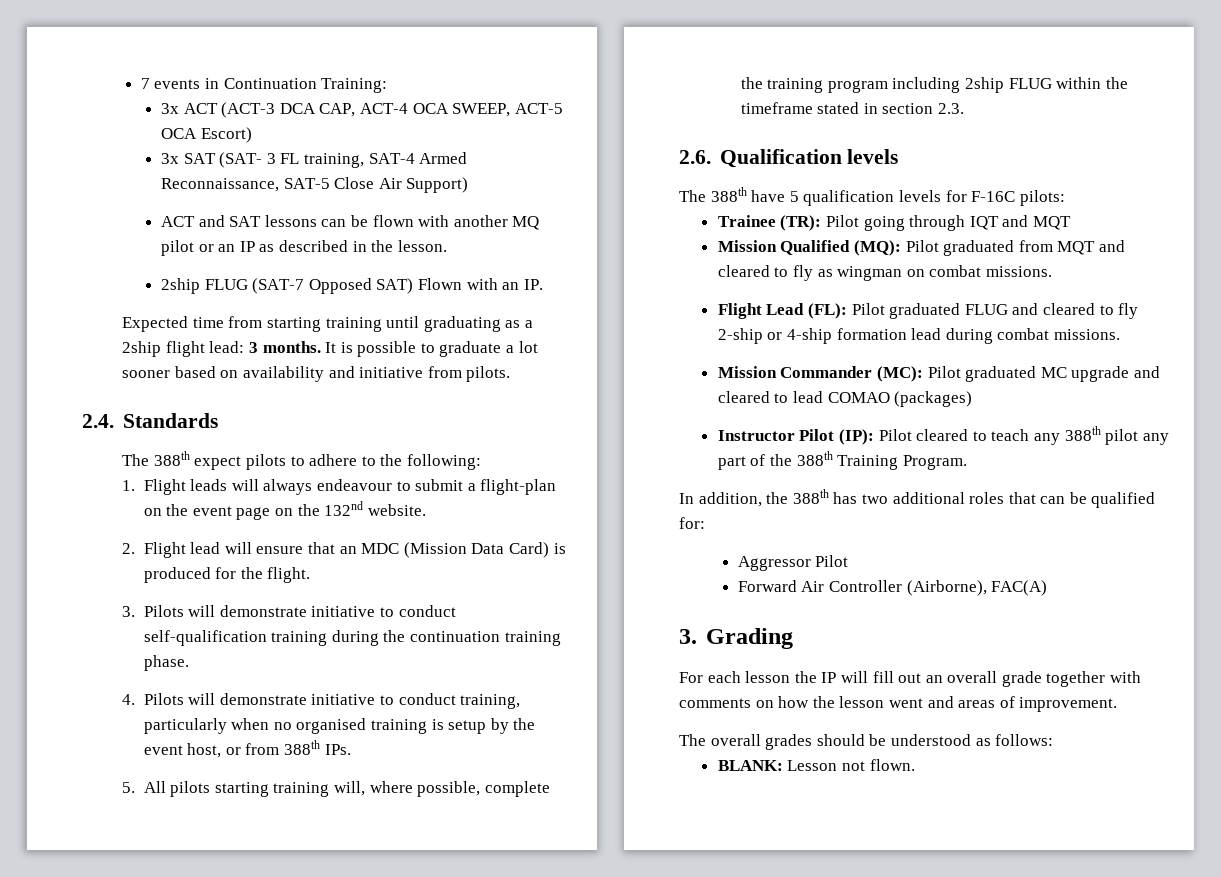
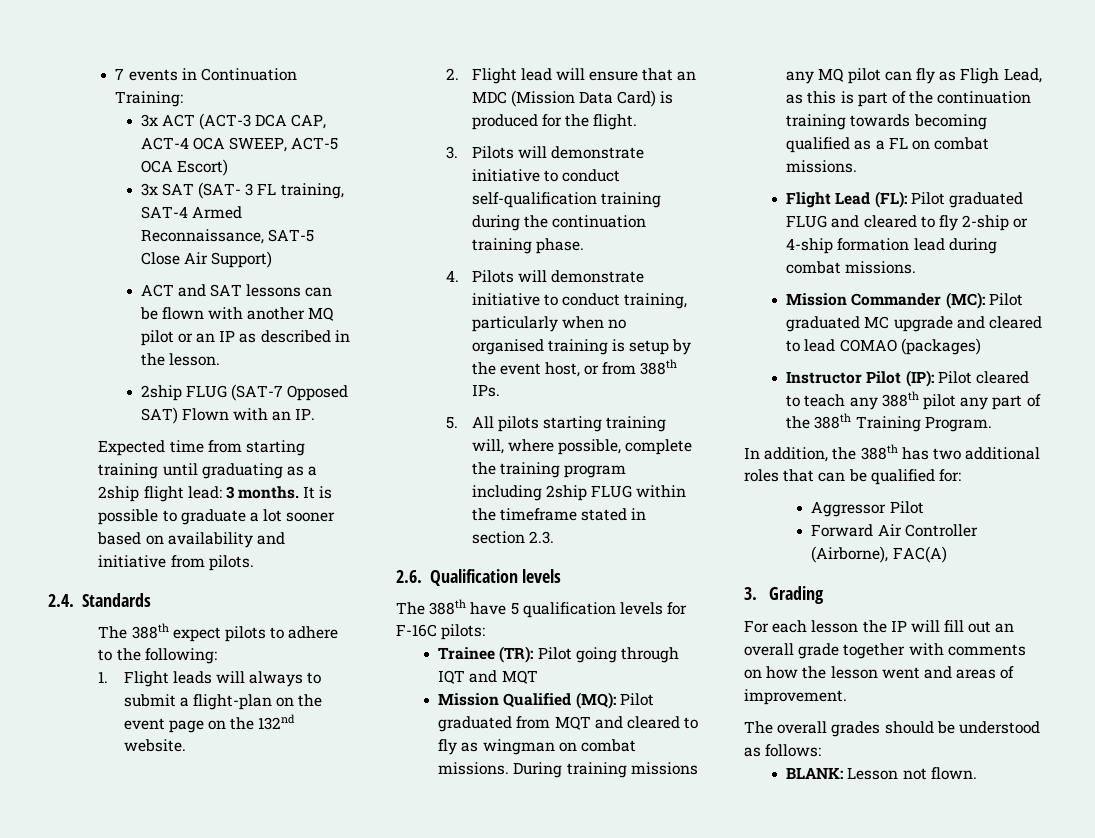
[317,479,393,491] endeavour -> (304, 679) none
(1052, 271) none -> [513,762,698,778] [786,68,1042,84] [786,91,1032,107] [786,114,987,130] [786,137,990,153] [786,160,858,173] During training missions any MQ pilot can fly as Fligh Lead, as this is part of the continuation training towards becoming qualified as a FL on combat missions.

